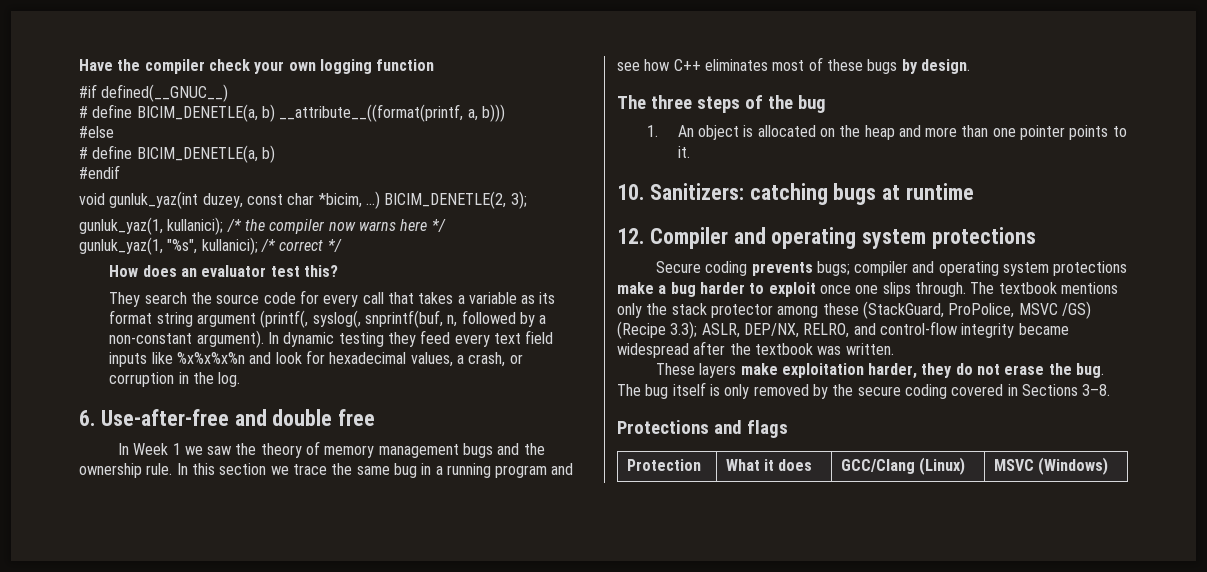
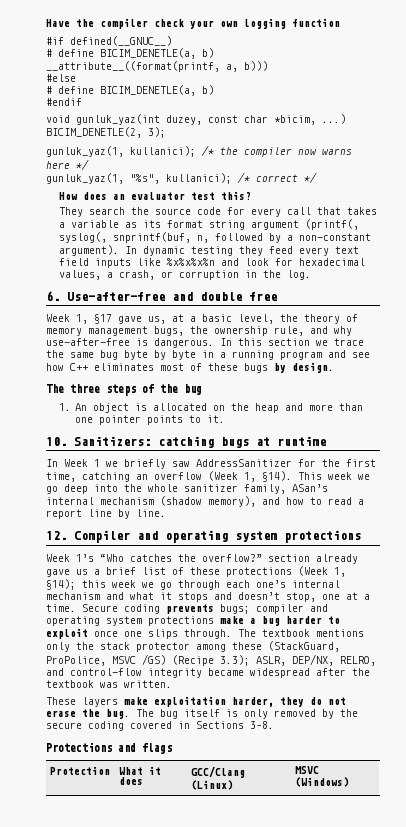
[117,443,232,455] In Week 1 we saw -> [46,314,274,324] Week 1, §17 gave us, at a basic level,
[463,443,545,458] [79,463,173,478] bugs and the ownership rule. -> [154,326,352,336] [46,338,214,348] bugs, the ownership rule, and why use-after-free is dangerous.
(417, 470) none -> [124,350,196,360] byte by byte
(975, 191) none -> [46,459,376,469] [46,471,370,482] [46,484,328,494] [46,496,364,507] [46,509,166,519] // In Week 1 we briefly saw AddressSanitizer for the first time, catching an overflow (Week 1, §14). This week we go deep into the whole sanitizer family, ASan’s internal mechanism (shadow memory), and how to read a report line by line.
(1037, 238) none -> [46,554,358,564] [46,566,346,577] [46,579,340,590] [46,592,370,602] [46,604,76,612] Week 1’s “Who catches the overflow?” section already gave us a brief list of these protections (Week 1, §14); this week we go through each one’s internal mechanism and what it stops and doesn’t stop, one at a time.

